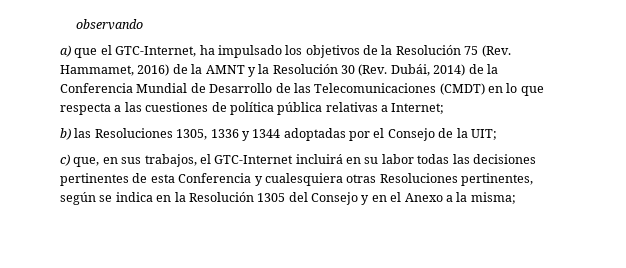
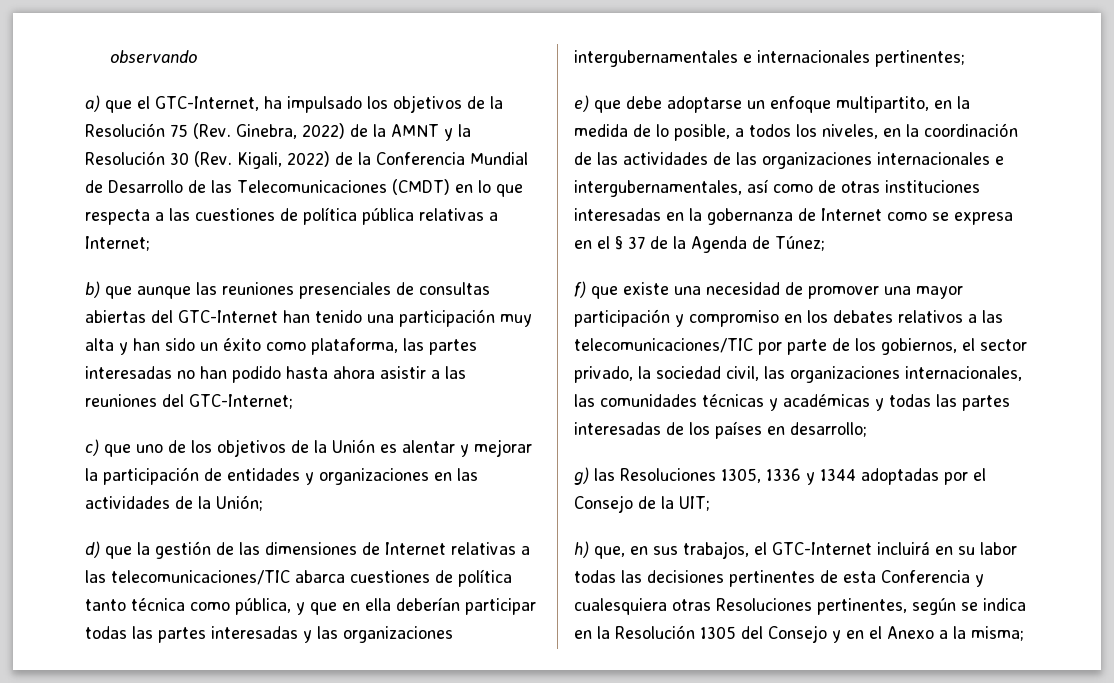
[60,64,170,76] Hammamet, 2016) -> [236,123,345,139] Ginebra, 2022)
[390,64,466,76] Dubái, 2014) -> [237,151,330,169] Kigali, 2022)
(71, 134) none -> [105,282,490,299] [85,309,532,327] [85,338,477,355] [85,366,466,383] [85,394,293,409] [85,439,532,457] [85,467,478,485] [85,495,263,511] [85,541,530,559] [85,569,512,587] [85,597,536,615] [85,626,453,643] [574,50,965,67] [574,95,970,113] [574,123,1018,141] [574,152,1004,169] [574,179,980,197] [574,208,1013,225] [574,236,825,253] [574,281,964,299] [574,309,1003,327] [574,338,1027,355] [574,366,1022,383] [574,394,1010,411] [574,421,867,439] [574,467,589,485] que aunque las reuniones presenciales de consultas abiertas del GTC-Internet han tenido una participación muy alta y han sido un éxito como plataforma, las partes interesadas no han podido hasta ahora asistir a las reuniones del GTC-Internet; // c) que uno de los objetivos de la Unión es alentar y mejorar la participación de entidades y organizaciones en las actividades de la Unión; // d) que la gestión de las dimensiones de Internet relativas a las telecomunicaciones/TIC abarca cuestiones de política tanto técnica como pública, y que en ella deberían participar todas las partes interesadas y las organizaciones intergubernamentales e internacionales pertinentes; // e) que debe adoptarse un enfoque multipartito, en la medida de lo posible, a todos los niveles, en la coordinación de las actividades de las organizaciones internacionales e intergubernamentales, así como de otras instituciones interesadas en la gobernanza de Internet como se expresa en el § 37 de la Agenda de Túnez; // f) que existe una necesidad de promover una mayor participación y compromiso en los debates relativos a las telecomunicaciones/TIC por parte de los gobiernos, el sector privado, la sociedad civil, las organizaciones internacionales, las comunidades técnicas y académicas y todas las partes interesadas de los países en desarrollo; // g)
[60,154,70,166] c) -> [574,541,589,558] h)

